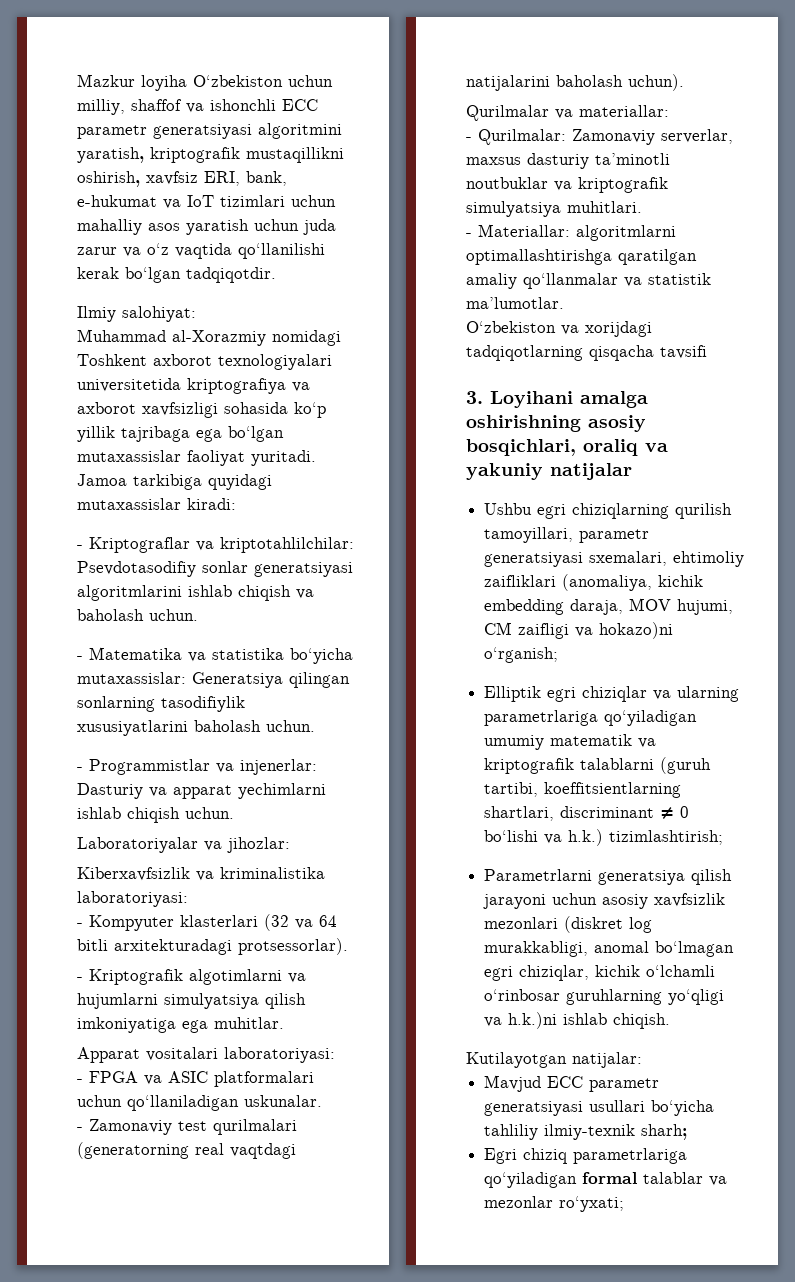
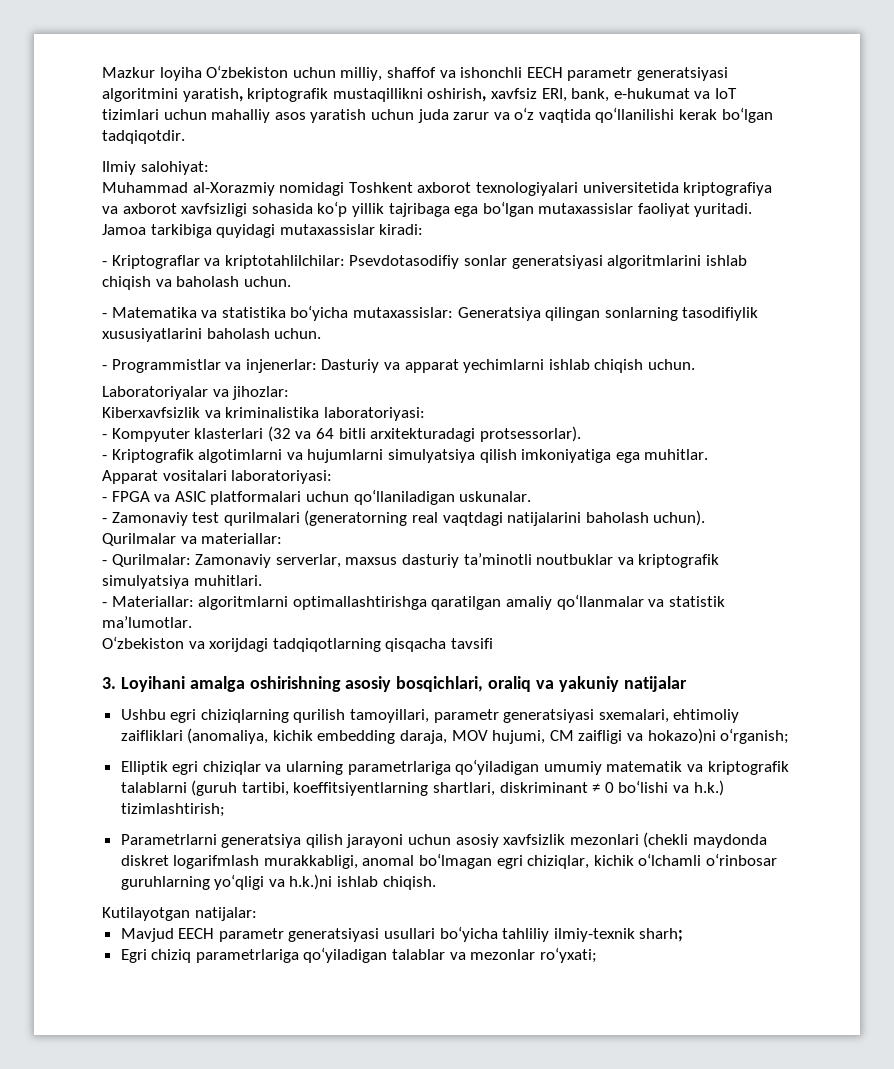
[282,99,318,111] ECC -> [526,67,563,78] EECH
[544,782,682,798] [484,806,655,821] koeffitsientlarning shartlari, discriminant -> [293,782,588,796] koeffitsiyentlarning shartlari, diskriminant
[564,916,653,933] (diskret log -> [643,832,768,848] [120,855,260,869] (chekli maydonda diskret logarifmlash
[547,1076,584,1088] ECC -> [178,928,215,939] EECH
[582,1172,638,1184] formal -> (388, 955) none

